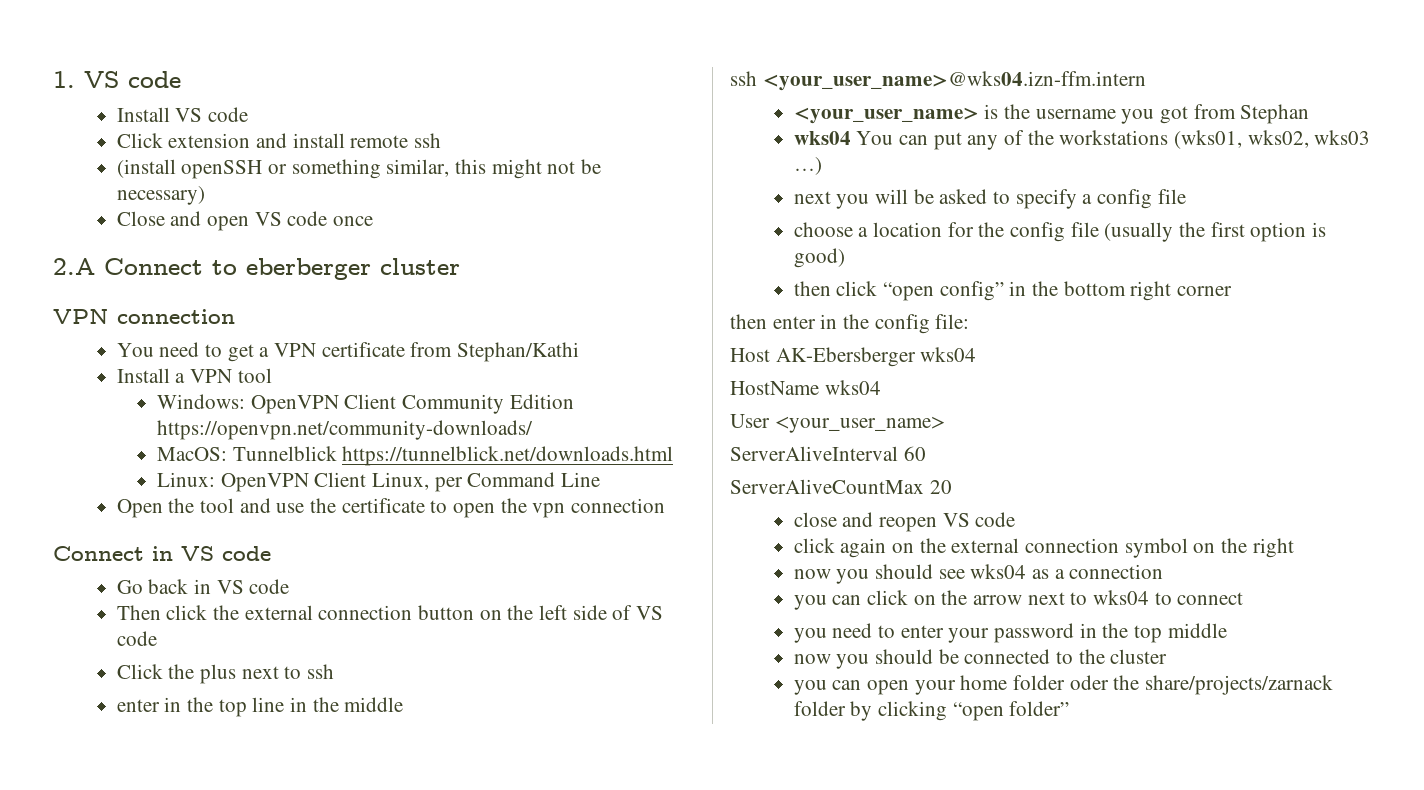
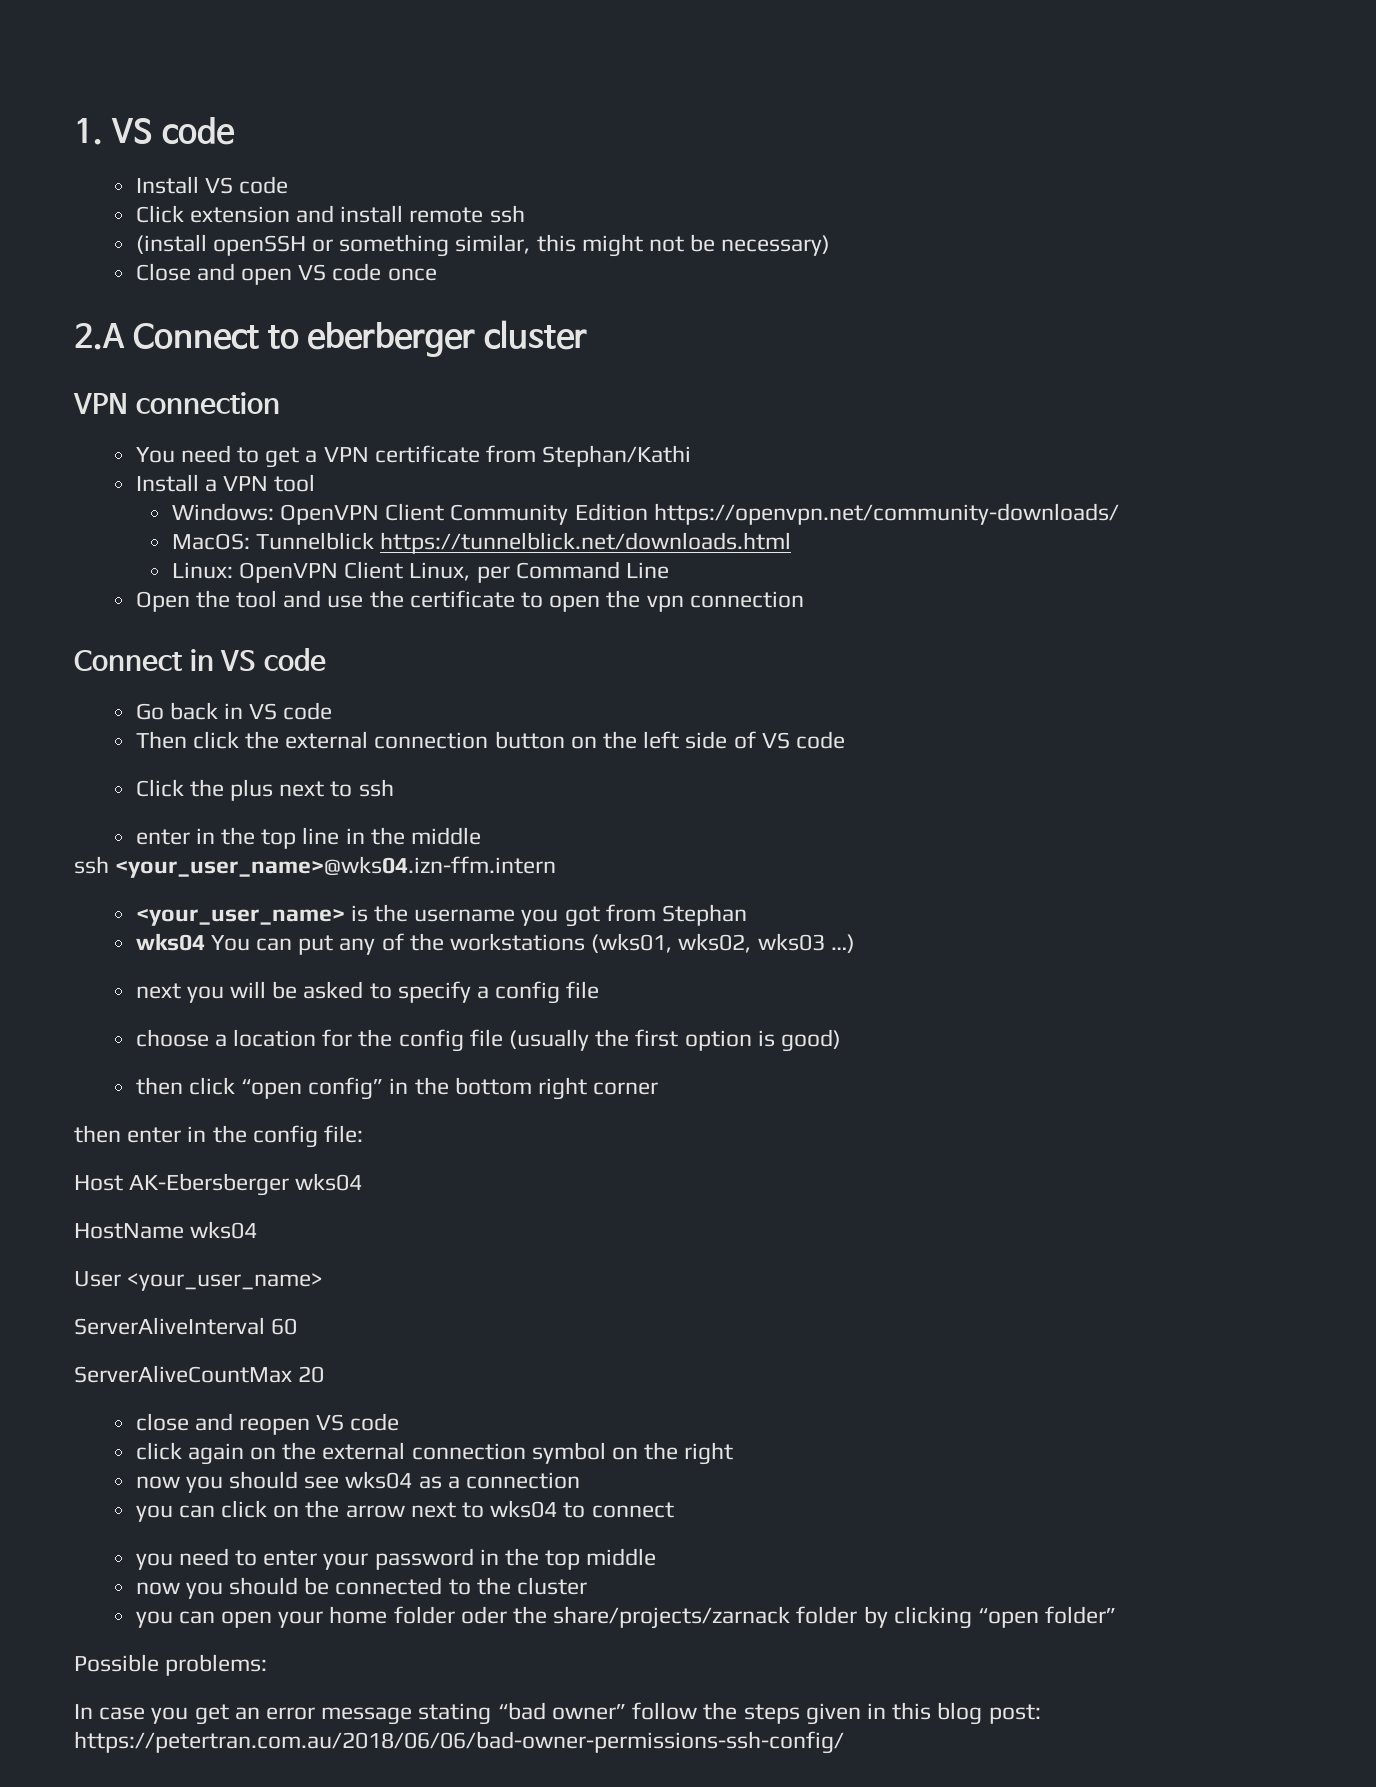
(1070, 708) none -> [74,1654,268,1676] [74,1702,1041,1725] [74,1731,844,1754] // Possible problems: // In case you get an error message stating “bad owner” follow the steps given in this blog post: https://petertran.com.au/2018/06/06/bad-owner-permissions-ssh-config/

